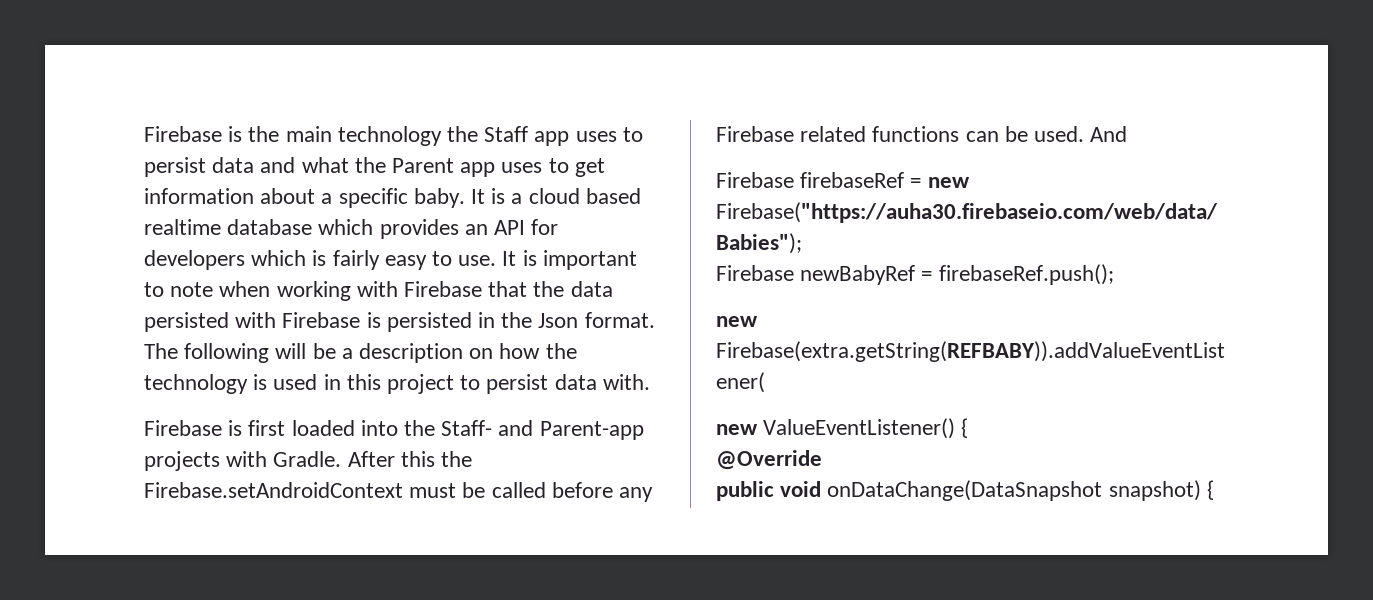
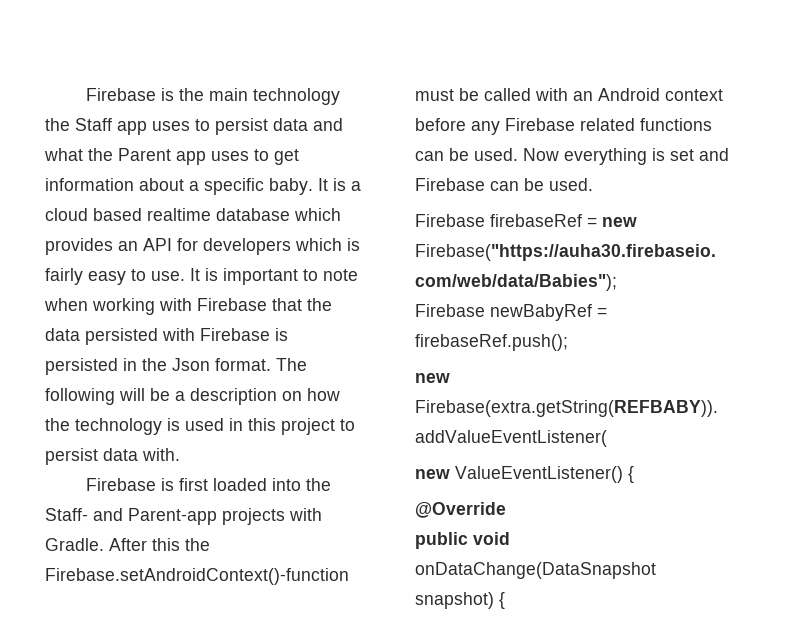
[144,482,403,498] Firebase.setAndroidContext -> [45,568,349,585] Firebase.setAndroidContext()-function
(546, 490) none -> [535,88,723,101] with an Android context
[1090,126,1128,142] And -> [523,148,729,165] [415,178,593,191] Now everything is set and Firebase can be used.

